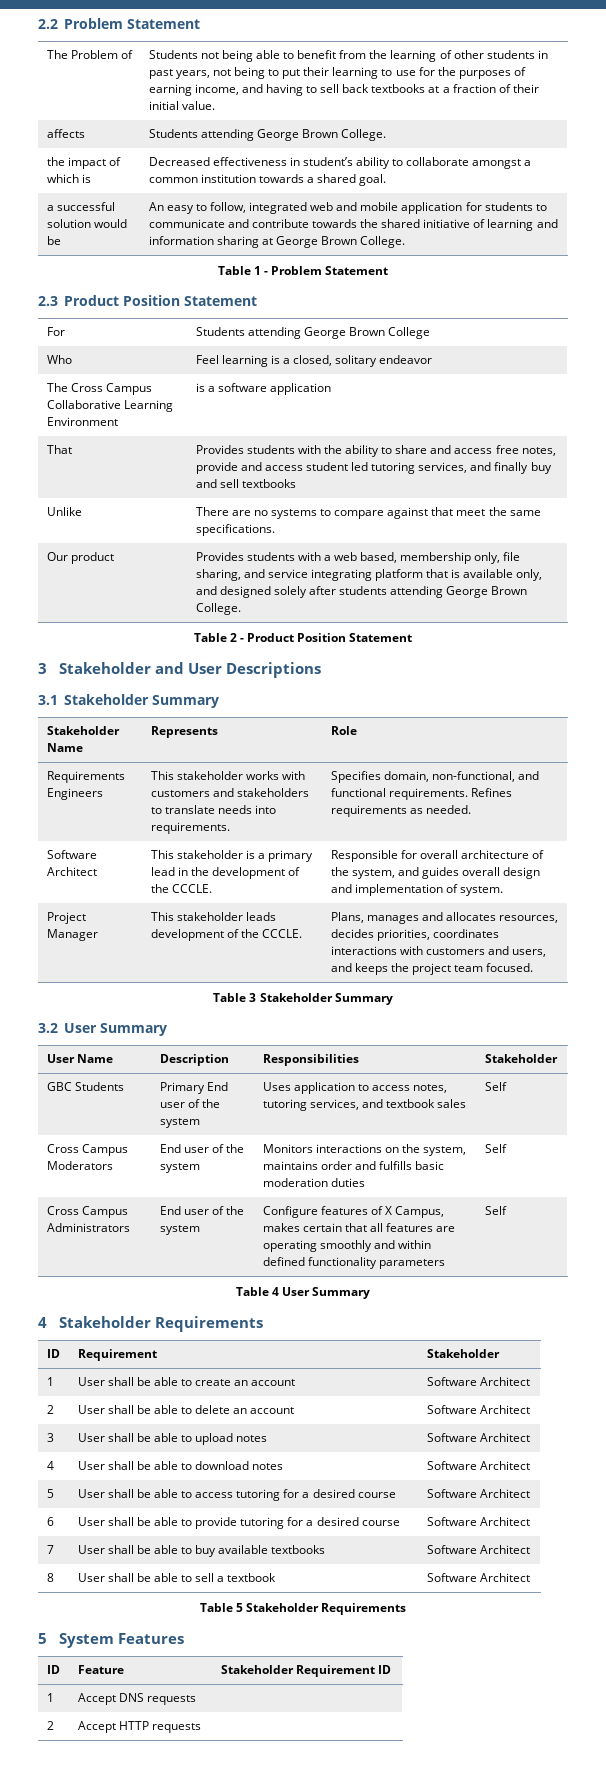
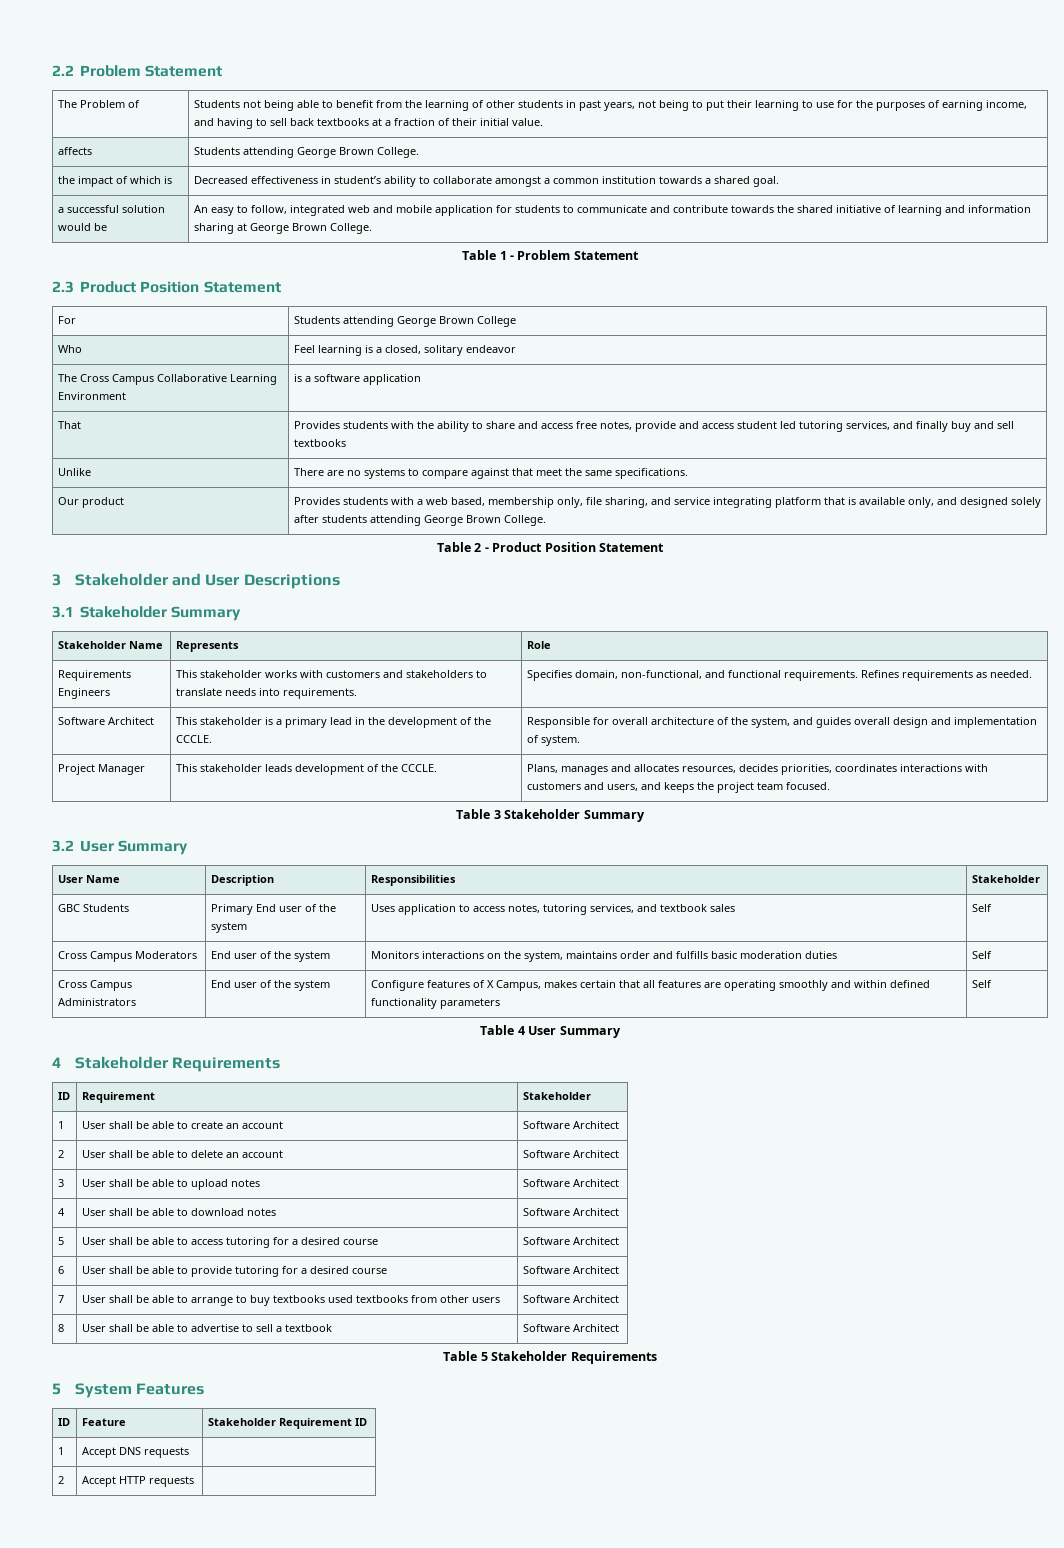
[195,1545,326,1557] buy available textbooks -> [190,1295,500,1306] arrange to buy textbooks used textbooks from other users
(192, 1578) none -> [190,1324,253,1332] advertise to

